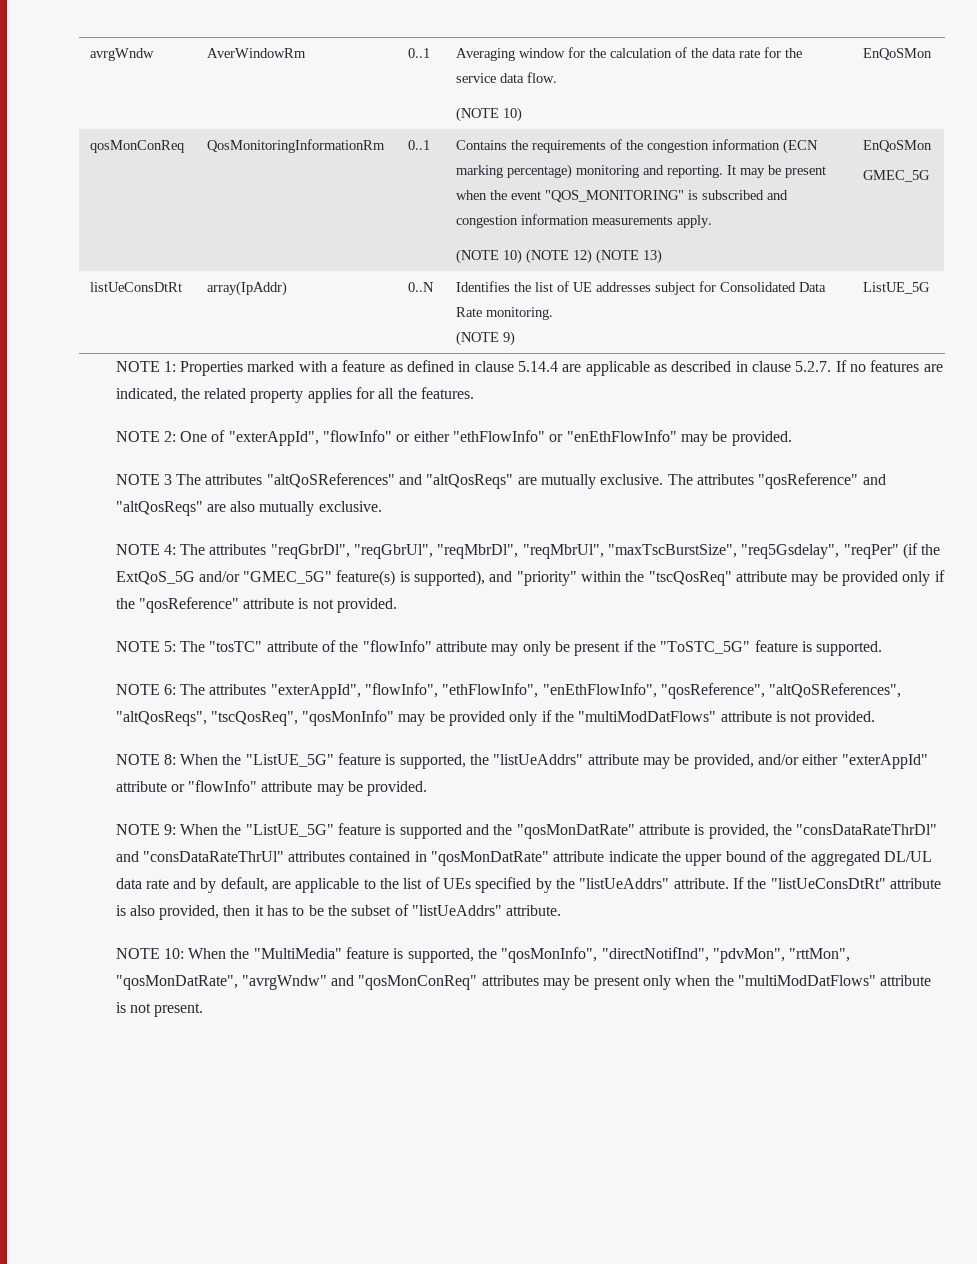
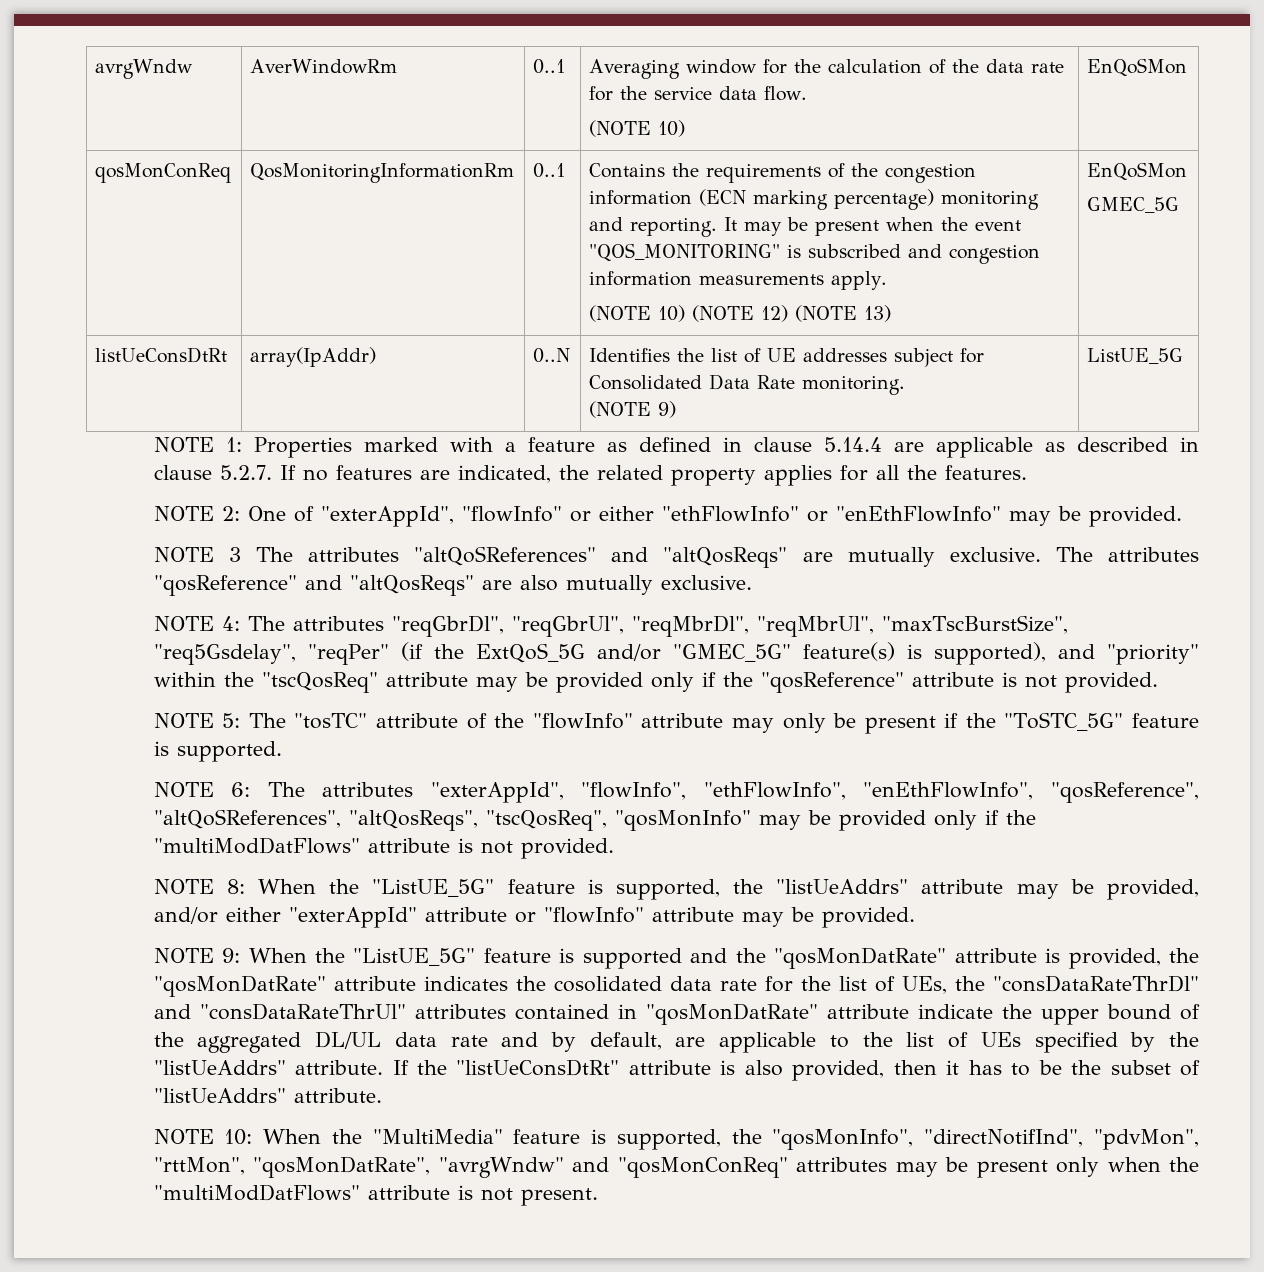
(792, 829) none -> [153,975,985,997] "qosMonDatRate" attribute indicates the cosolidated data rate for the list of UEs, the

